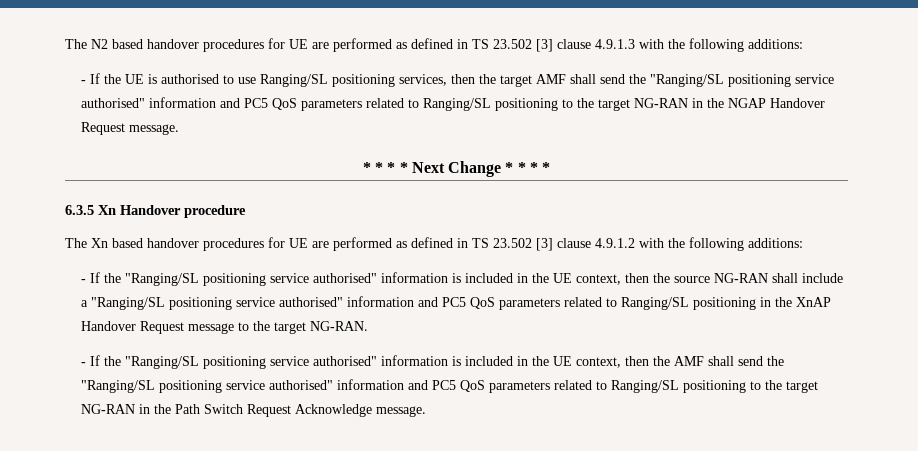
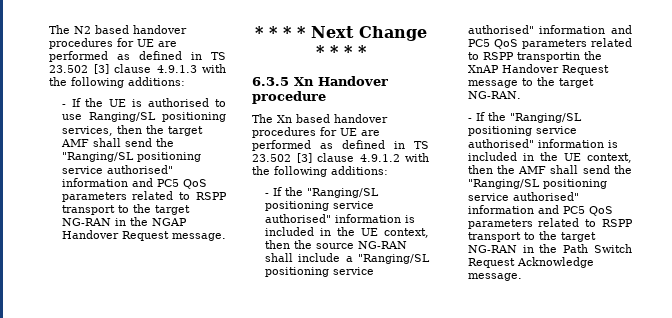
[422,98,558,111] Ranging/SL positioning -> [196,192,227,200] [61,205,115,215] RSPP transport
[620,297,771,310] Ranging/SL positioning in -> [482,52,580,62] RSPP transportin
[610,380,746,393] Ranging/SL positioning -> [602,219,633,227] [467,232,521,242] RSPP transport

